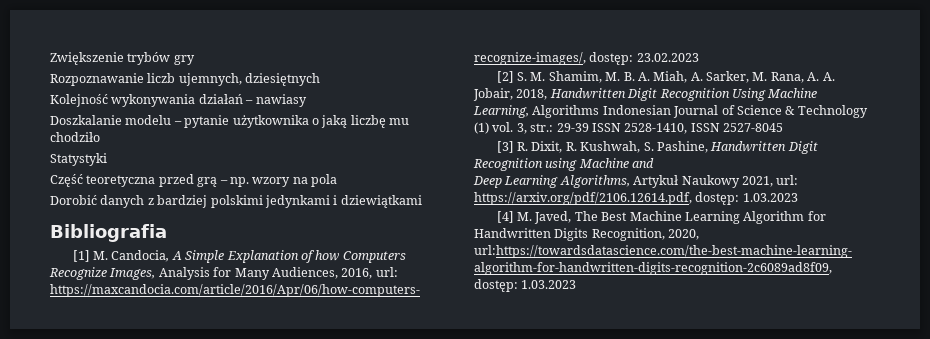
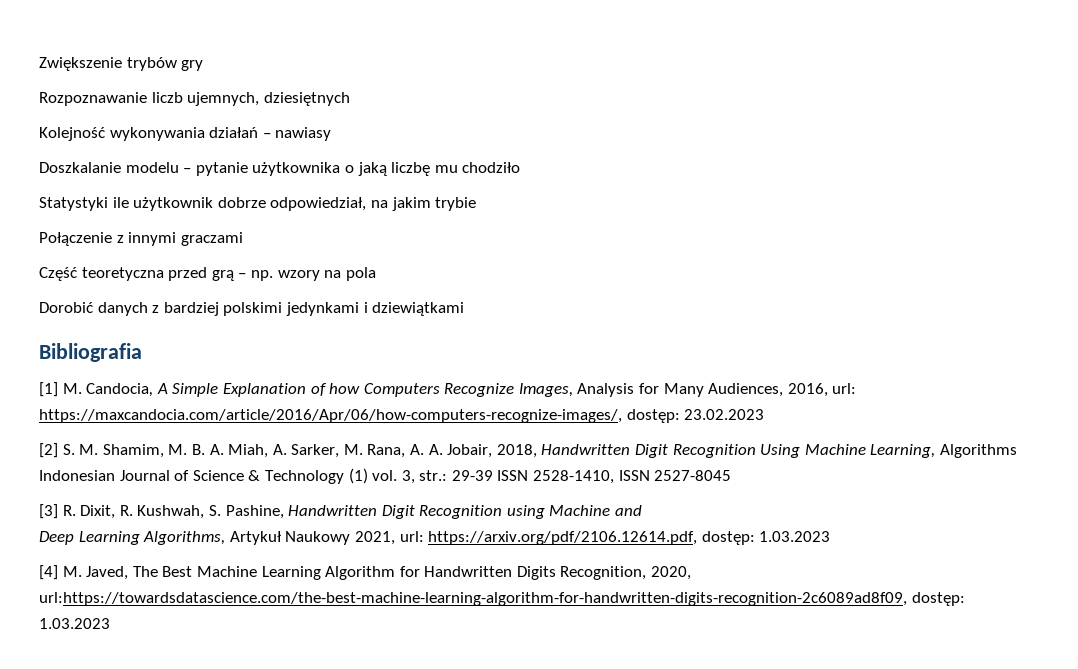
(107, 159) none -> [112,197,477,211] [39,232,243,246] ile użytkownik dobrze odpowiedział, na jakim trybie // Połączenie z innymi graczami

